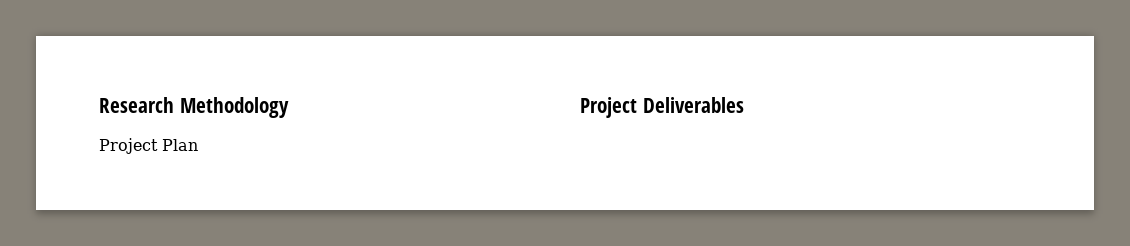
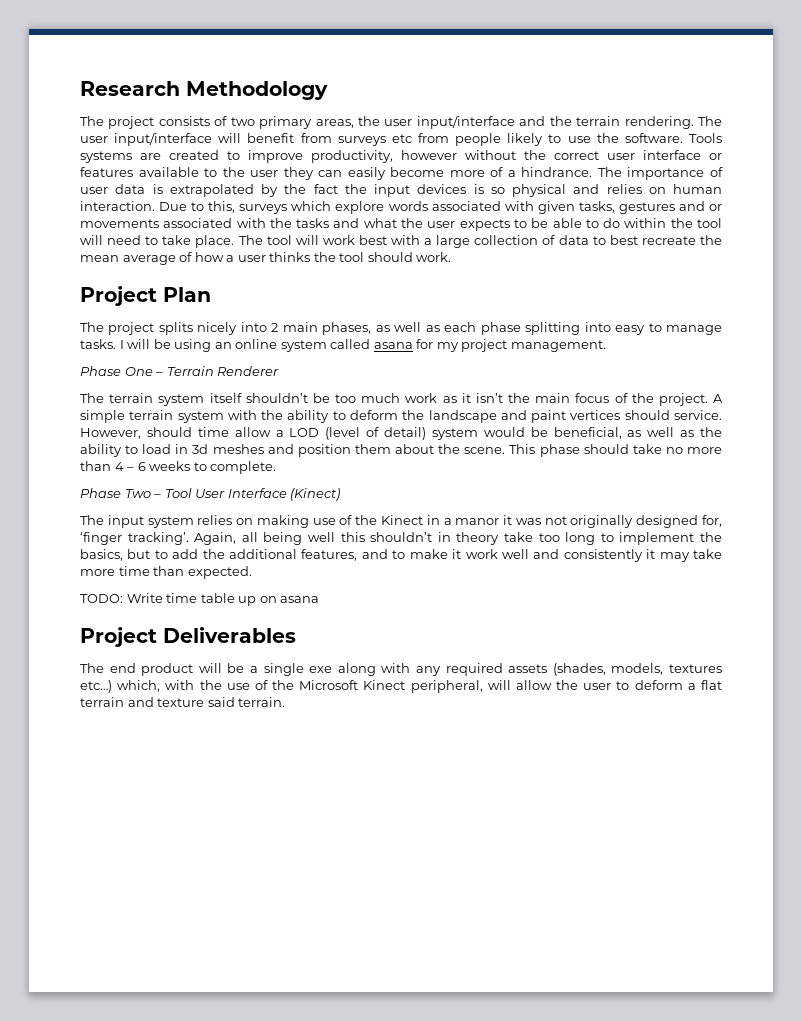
[99,138,198,154] [580,97,744,118] Project Plan // Project Deliverables -> [80,115,723,129] [80,132,723,146] [80,150,722,163] [80,167,723,180] [80,184,722,197] [80,201,722,214] [80,218,722,231] [80,235,722,248] [80,252,452,265] [80,286,211,306] [80,322,723,335] [80,339,606,352] [80,366,280,376] [80,393,723,406] [80,410,722,423] [80,427,722,440] [80,444,723,457] [80,461,277,474] [80,488,341,501] [80,515,722,528] [80,532,723,545] [80,549,723,562] [80,566,252,579] [80,593,320,606] [80,627,296,647] [80,663,723,676] [80,680,722,693] [80,697,286,707] The project consists of two primary areas, the user input/interface and the terrain rendering. The user input/interface will benefit from surveys etc from people likely to use the software. Tools systems are created to improve productivity, however without the correct user interface or features available to the user they can easily become more of a hindrance. The importance of user data is extrapolated by the fact the input devices is so physical and relies on human interaction. Due to this, surveys which explore words associated with given tasks, gestures and or movements associated with the tasks and what the user expects to be able to do within the tool will need to take place. The tool will work best with a large collection of data to best recreate the mean average of how a user thinks the tool should work. // Project Plan // The project splits nicely into 2 main phases, as well as each phase splitting into easy to manage tasks. I will be using an online system called asana for my project management. // Phase One – Terrain Renderer // The terrain system itself shouldn’t be too much work as it isn’t the main focus of the project. A simple terrain system with the ability to deform the landscape and paint vertices should service. However, should time allow a LOD (level of detail) system would be beneficial, as well as the ability to load in 3d meshes and position them about the scene. This phase should take no more than 4 – 6 weeks to complete. // Phase Two – Tool User Interface (Kinect) // The input system relies on making use of the Kinect in a manor it was not originally designed for, ‘finger tracking’. Again, all being well this shouldn’t in theory take too long to implement the basics, but to add the additional features, and to make it work well and consistently it may take more time than expected. // TODO: Write time table up on asana // Project Deliverables // The end product will be a single exe along with any required assets (shades, models, textures etc…) which, with the use of the Microsoft Kinect peripheral, will allow the user to deform a flat terrain and texture said terrain.

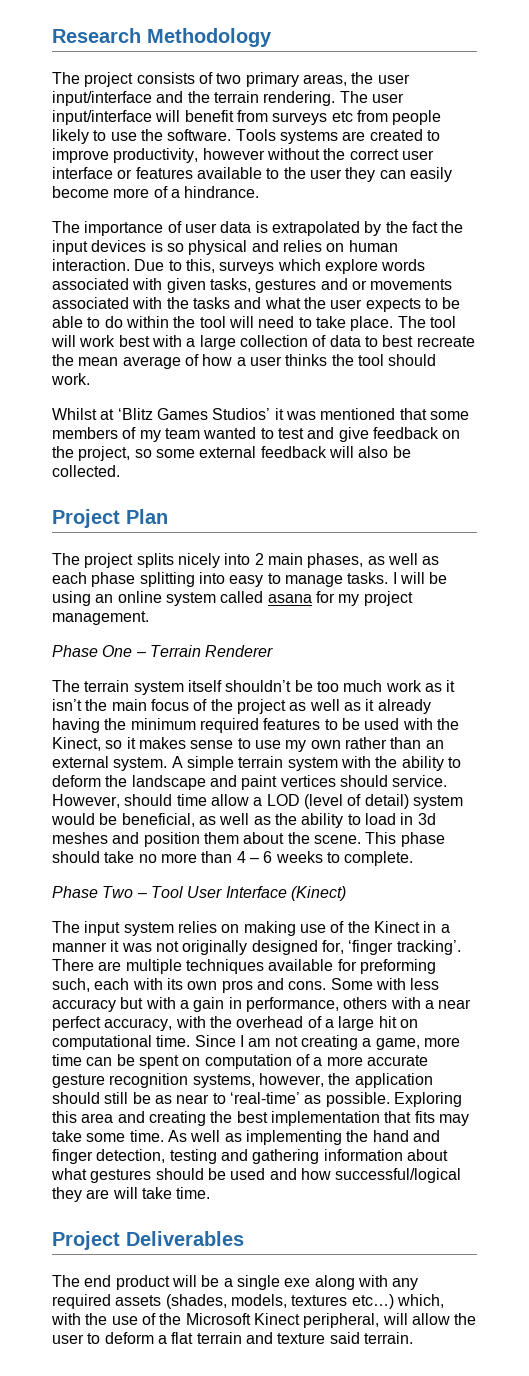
(593, 172) none -> (260, 192) //
(452, 257) none -> [52,408,469,420] [52,427,461,442] [52,446,411,461] [52,465,120,477] // Whilst at ‘Blitz Games Studios’ it was mentioned that some members of my team wanted to test and give feedback on the project, so some external feedback will also be collected.
[658,393,708,406] project. -> [236,699,431,714] [52,718,459,733] [52,737,444,752] [52,756,168,771] project as well as it already having the minimum required features to be used with the Kinect, so it makes sense to use my own rather than an external system.
[455,518,500,525] manor -> [52,942,107,952] manner
[194,532,723,545] [80,549,723,562] [80,566,252,579] [80,593,320,606] Again, all being well this shouldn’t in theory take too long to implement the basics, but to add the additional features, and to make it work well and consistently it may take more time than expected. // TODO: Write time table up on asana -> [52,959,436,974] [52,978,440,993] [52,997,472,1012] [52,1016,418,1031] [52,1035,460,1050] [52,1054,428,1069] [52,1073,433,1088] [52,1092,462,1107] [52,1111,469,1126] [52,1130,440,1145] [52,1149,448,1164] [51,1168,462,1183] [52,1187,211,1202] There are multiple techniques available for preforming such, each with its own pros and cons. Some with less accuracy but with a gain in performance, others with a near perfect accuracy, with the overhead of a large hit on computational time. Since I am not creating a game, more time can be spent on computation of a more accurate gesture recognition systems, however, the application should still be as near to ‘real-time’ as possible. Exploring this area and creating the best implementation that fits may take some time. As well as implementing the hand and finger detection, testing and gathering information about what gestures should be used and how successful/logical they are will take time.

